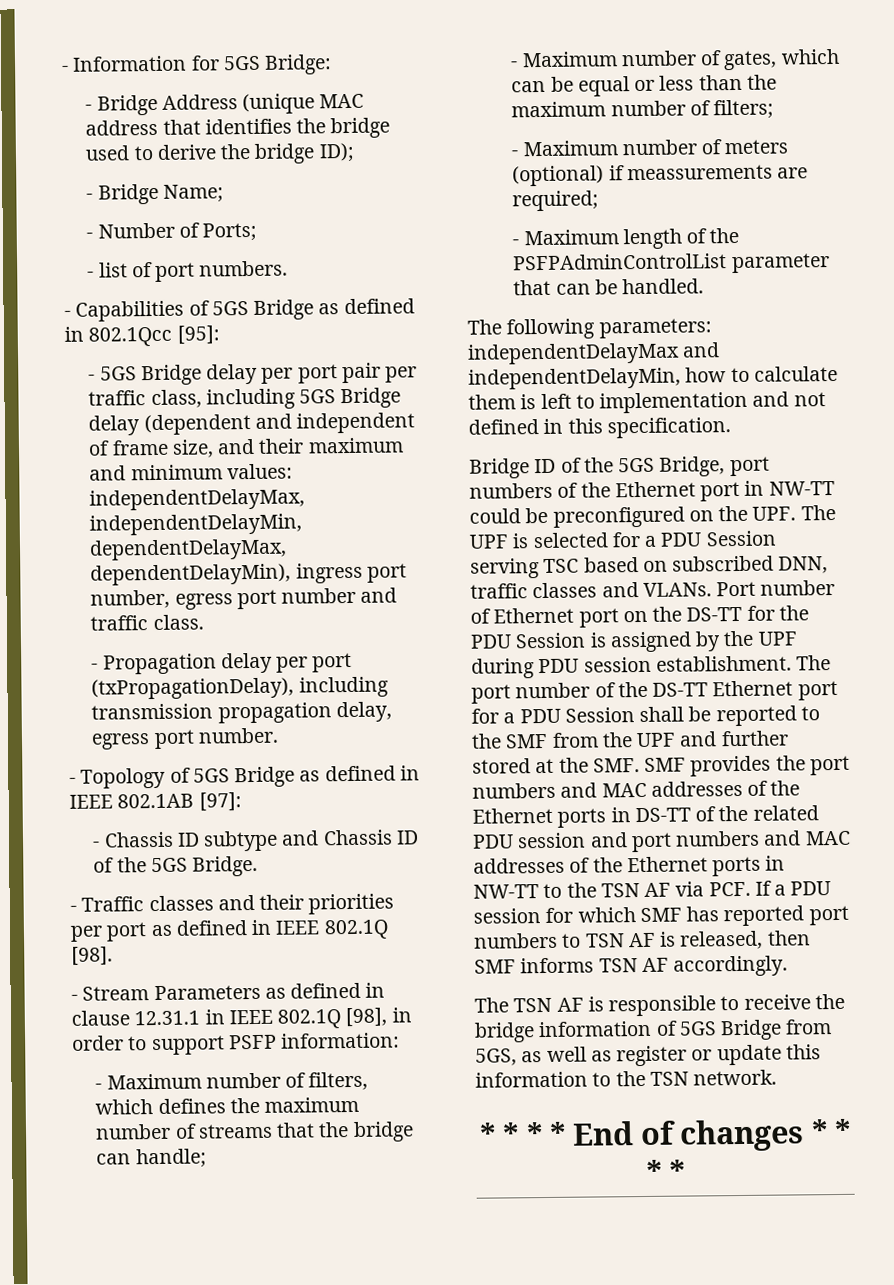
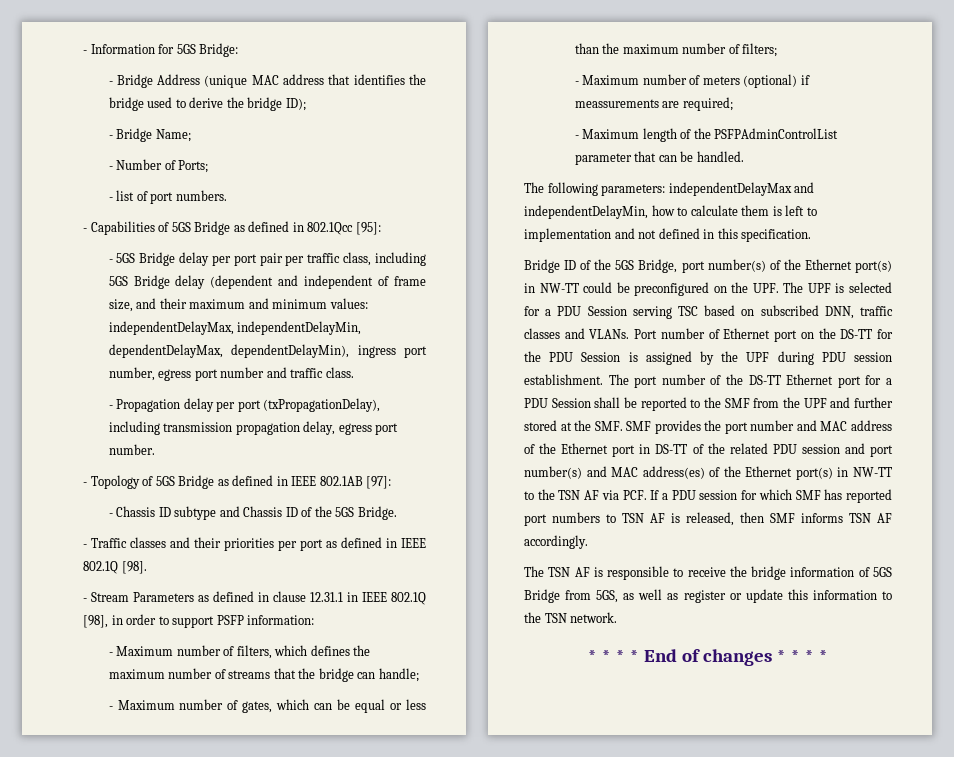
[469,481,741,502] numbers of the Ethernet port -> [707,259,892,273] number(s) of the Ethernet port(s)
[472,780,801,799] [472,807,607,828] numbers and MAC addresses of the Ethernet ports -> [750,420,892,431] [524,443,636,457] number and MAC address of the Ethernet port
[675,830,851,847] [473,856,762,877] numbers and MAC addresses of the Ethernet ports -> [524,466,833,480] number(s) and MAC address(es) of the Ethernet port(s)

